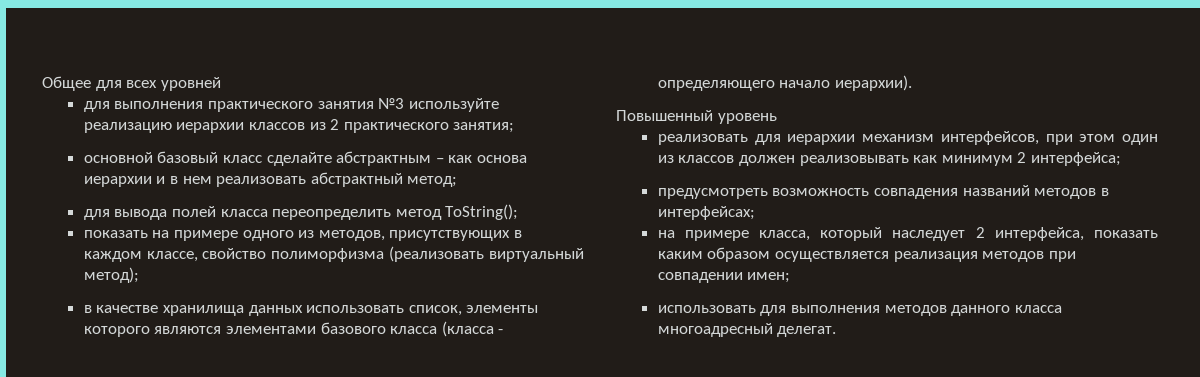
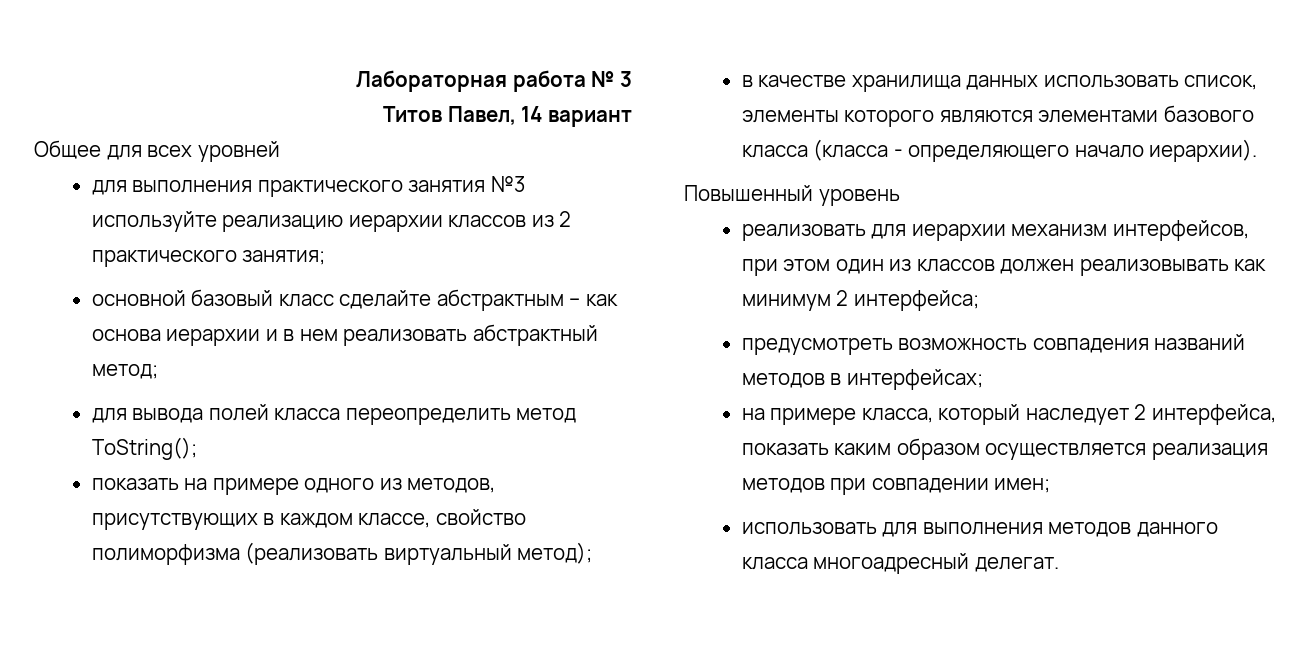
(42, 83) none -> [356,70,632,92] [383,106,632,127] Лабораторная работа № 3 // Титов Павел, 14 вариант //

